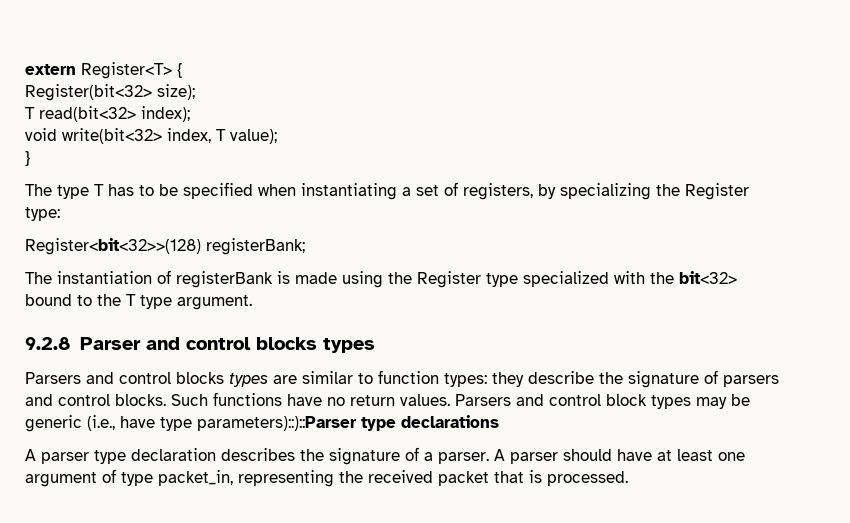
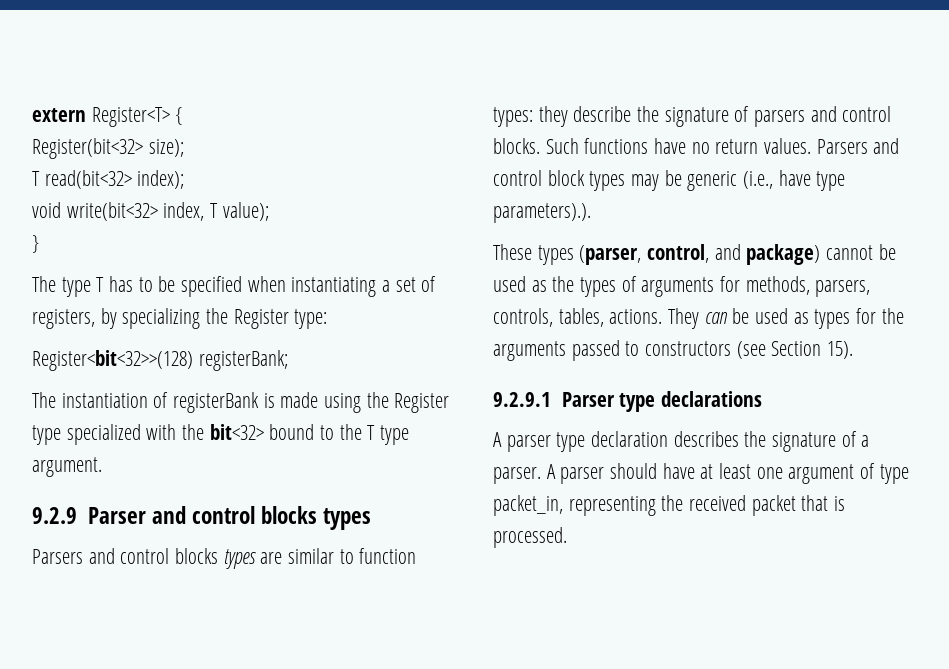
[25,337,71,350] 9.2.8 -> [32,507,77,524] 9.2.9
[197,416,357,431] parameters)::)::Parser -> [493,203,591,223] [493,244,896,265] [493,276,871,297] [493,308,904,329] [493,340,854,361] [493,392,615,407] parameters).). // These types (parser, control, and package) cannot be used as the types of arguments for methods, parsers, controls, tables, actions. They can be used as types for the arguments passed to constructors (see Section 15). // 9.2.9.1 Parser

